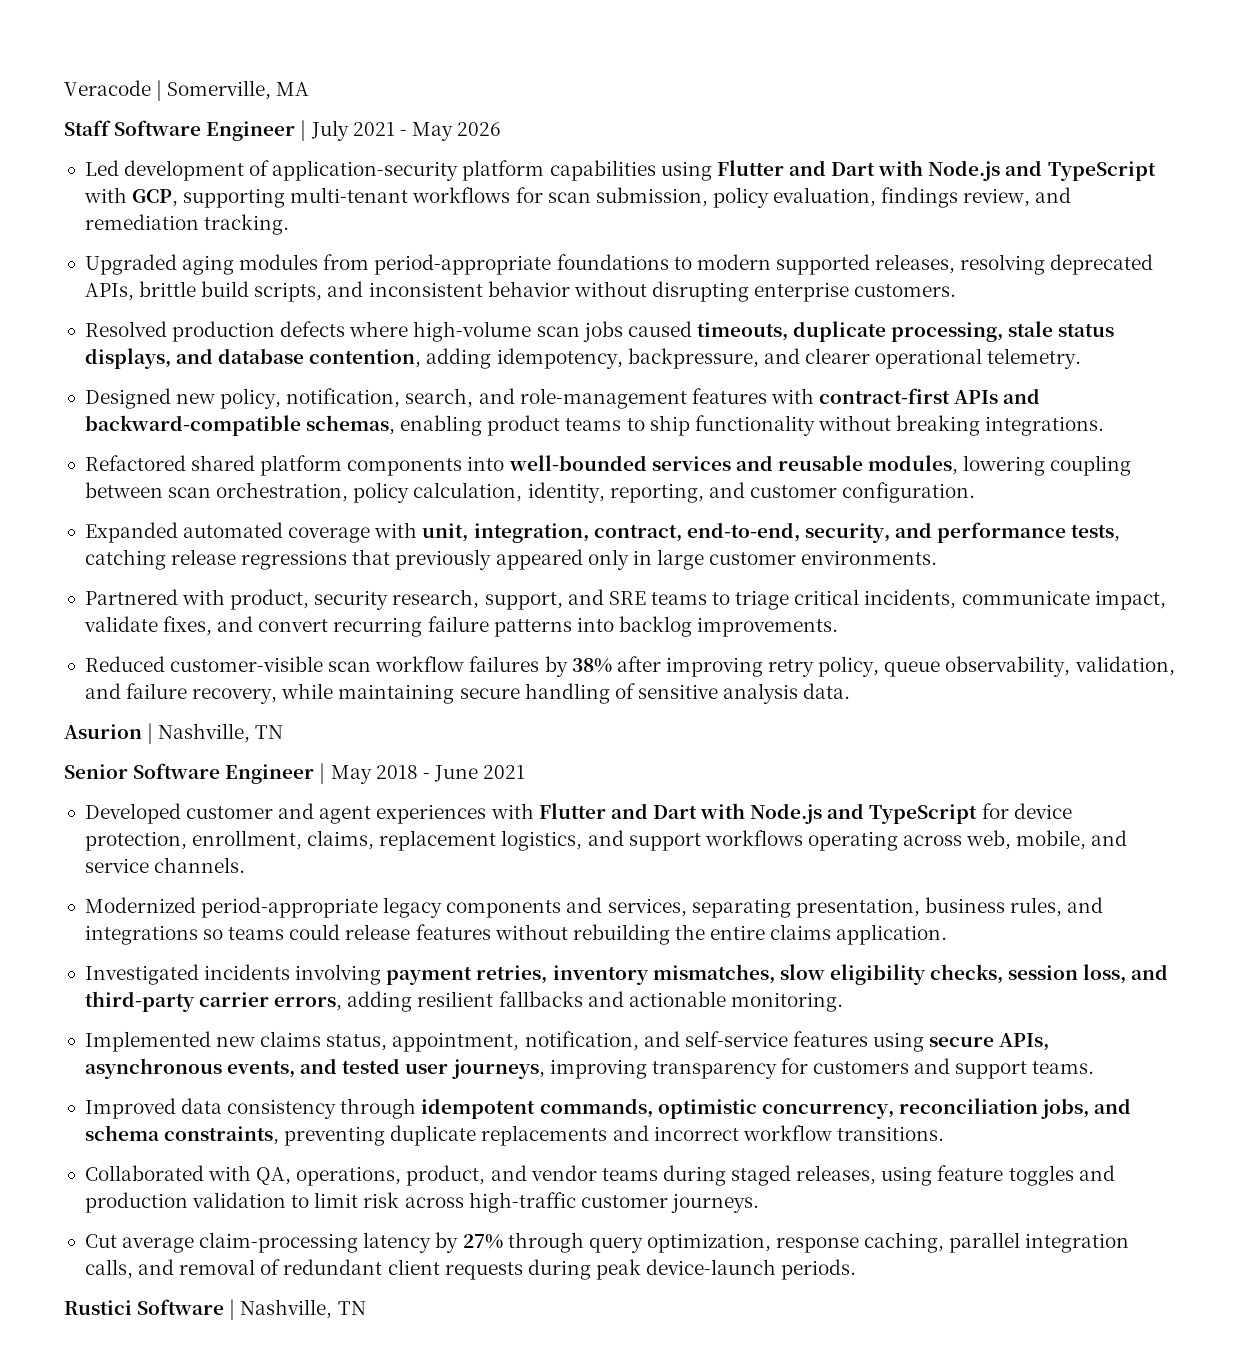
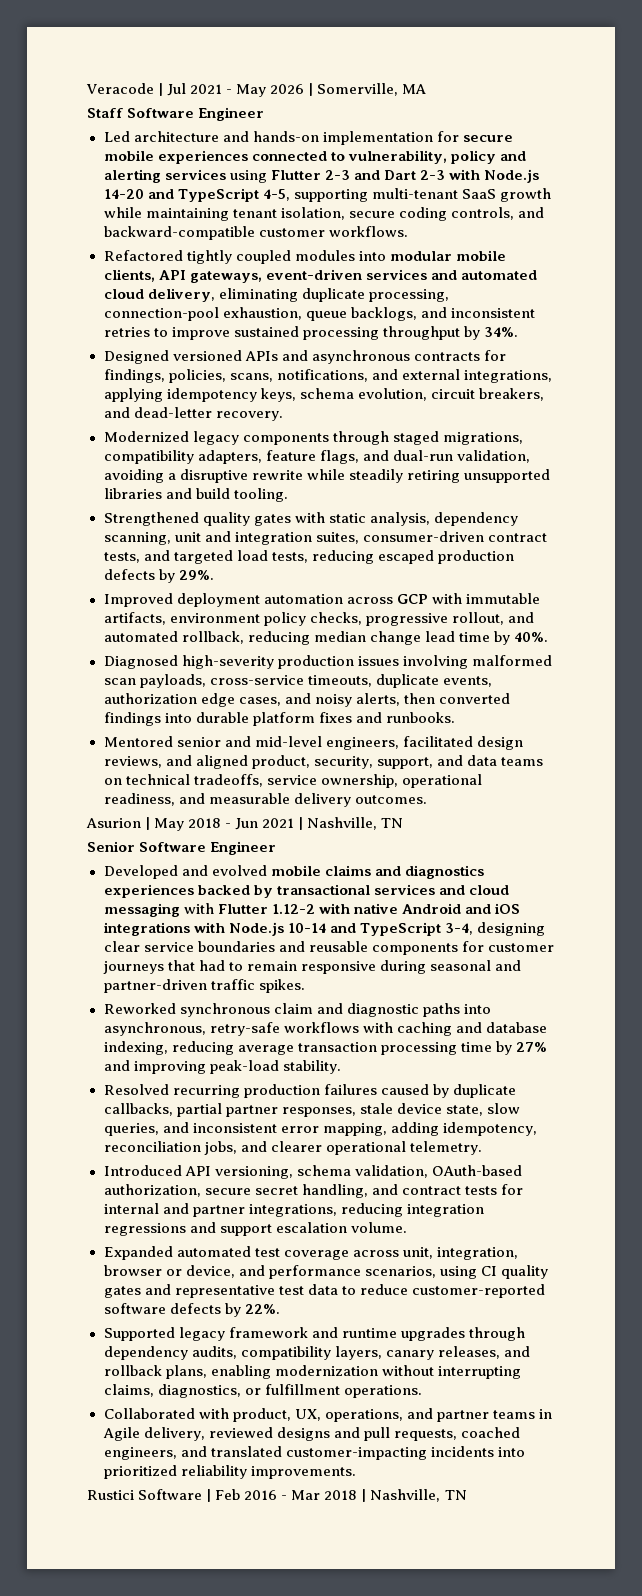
(163, 90) none -> [167,83,314,97] Jul 2021 - May 2026 |
[300,120,502,141] [84,160,656,181] | July 2021 - May 2026 // Led development of application-security platform capabilities -> [103,131,513,145] [103,150,526,164] [103,169,226,183] // Led architecture and hands-on implementation for secure mobile experiences connected to vulnerability, policy and alerting services
[788,160,1156,181] [83,187,1072,208] [84,214,290,235] [84,254,1154,275] [84,281,957,302] [84,321,1115,342] [84,348,1082,369] [84,388,1041,409] [84,415,1105,436] [84,455,1132,476] [84,482,976,503] [84,522,1121,543] [84,549,938,570] [84,589,1166,610] [83,616,839,637] [84,656,1175,677] [84,683,851,704] [64,724,142,739] and Dart with Node.js and TypeScript with GCP, supporting multi-tenant workflows for scan submission, policy evaluation, findings review, and remediation tracking. // Upgraded aging modules from period-appropriate foundations to modern supported releases, resolving deprecated APIs, brittle build scripts, and inconsistent behavior without disrupting enterprise customers. // Resolved production defects where high-volume scan jobs caused timeouts, duplicate processing, stale status displays, and database contention, adding idempotency, backpressure, and clearer operational telemetry. // Designed new policy, notification, search, and role-management features with contract-first APIs and backward-compatible schemas, enabling product teams to ship functionality without breaking integrations. // Refactored shared platform components into well-bounded services and reusable modules, lowering coupling between scan orchestration, policy calculation, identity, reporting, and customer configuration. // Expanded automated coverage with unit, integration, contract, end-to-end, security, and performance tests, catching release regressions that previously appeared only in large customer environments. // Partnered with product, security research, support, and SRE teams to triage critical incidents, communicate impact, validate fixes, and convert recurring failure patterns into backlog improvements. // Reduced customer-visible scan workflow failures by 38% after improving retry policy, queue observability, validation, and failure recovery, while maintaining secure handling of sensitive analysis data. // Asurion -> [324,169,539,183] [103,188,551,202] [103,207,544,221] [103,226,408,240] [103,250,506,264] [103,269,537,283] [103,288,449,302] [103,307,535,321] [103,326,518,340] [103,350,506,364] [103,369,552,383] [103,388,544,402] [103,407,283,421] [103,431,523,445] [103,450,530,464] [103,469,550,483] [103,488,288,502] [103,512,518,526] [103,531,547,545] [103,550,514,564] [103,569,214,583] [103,593,540,607] [103,612,534,626] [103,631,548,645] [103,655,552,669] [103,674,492,688] [103,693,510,707] [103,712,455,726] [103,736,523,750] [103,755,543,769] [103,774,482,788] [103,793,427,807] [86,817,295,831] 2-3 and Dart 2-3 with Node.js 14-20 and TypeScript 4-5, supporting multi-tenant SaaS growth while maintaining tenant isolation, secure coding controls, and backward-compatible customer workflows. // Refactored tightly coupled modules into modular mobile clients, API gateways, event-driven services and automated cloud delivery, eliminating duplicate processing, connection-pool exhaustion, queue backlogs, and inconsistent retries to improve sustained processing throughput by 34%. // Designed versioned APIs and asynchronous contracts for findings, policies, scans, notifications, and external integrations, applying idempotency keys, schema evolution, circuit breakers, and dead-letter recovery. // Modernized legacy components through staged migrations, compatibility adapters, feature flags, and dual-run validation, avoiding a disruptive rewrite while steadily retiring unsupported libraries and build tooling. // Strengthened quality gates with static analysis, dependency scanning, unit and integration suites, consumer-driven contract tests, and targeted load tests, reducing escaped production defects by 29%. // Improved deployment automation across GCP with immutable artifacts, environment policy checks, progressive rollout, and automated rollback, reducing median change lead time by 40%. // Diagnosed high-severity production issues involving malformed scan payloads, cross-service timeouts, duplicate events, authorization edge cases, and noisy alerts, then converted findings into durable platform fixes and runbooks. // Mentored senior and mid-level engineers, facilitated design reviews, and aligned product, security, support, and data teams on technical tradeoffs, service ownership, operational readiness, and measurable delivery outcomes. // Asurion | May 2018 - Jun 2021
[319,763,526,784] [84,803,1072,824] [84,830,1128,851] [84,857,246,873] [84,897,1104,918] [84,924,948,945] [84,964,1169,985] [84,991,843,1012] [84,1031,1050,1052] [84,1058,1095,1079] [84,1098,1132,1119] [84,1125,944,1146] [84,1165,1115,1186] [84,1192,759,1213] [84,1232,1130,1253] [84,1259,857,1280] [64,1299,225,1315] | May 2018 - June 2021 // Developed customer and agent experiences with Flutter and Dart with Node.js and TypeScript for device protection, enrollment, claims, replacement logistics, and support workflows operating across web, mobile, and service channels. // Modernized period-appropriate legacy components and services, separating presentation, business rules, and integrations so teams could release features without rebuilding the entire claims application. // Investigated incidents involving payment retries, inventory mismatches, slow eligibility checks, session loss, and third-party carrier errors, adding resilient fallbacks and actionable monitoring. // Implemented new claims status, appointment, notification, and self-service features using secure APIs, asynchronous events, and tested user journeys, improving transparency for customers and support teams. // Improved data consistency through idempotent commands, optimistic concurrency, reconciliation jobs, and schema constraints, preventing duplicate replacements and incorrect workflow transitions. // Collaborated with QA, operations, product, and vendor teams during staged releases, using feature toggles and production validation to limit risk across high-traffic customer journeys. // Cut average claim-processing latency by 27% through query optimization, response caching, parallel integration calls, and removal of redundant client requests during peak device-launch periods. // Rustici Software -> [103,865,484,879] [103,884,509,898] [103,903,520,917] [103,922,545,936] [103,941,554,955] [102,960,521,974] [103,979,305,993] [103,1003,491,1017] [103,1022,547,1036] [103,1041,547,1055] [103,1060,341,1074] [103,1084,516,1098] [103,1103,520,1117] [103,1122,537,1136] [103,1141,482,1155] [103,1165,522,1179] [103,1184,523,1198] [103,1203,484,1217] [103,1222,407,1236] [103,1246,518,1260] [103,1265,548,1279] [103,1284,545,1298] [103,1303,280,1317] [103,1327,525,1341] [103,1346,530,1360] [103,1365,521,1379] [103,1384,422,1398] [103,1408,552,1422] [102,1427,520,1441] [103,1446,525,1460] [103,1465,356,1479] [87,1489,358,1502] // Developed and evolved mobile claims and diagnostics experiences backed by transactional services and cloud messaging with Flutter 1.12-2 with native Android and iOS integrations with Node.js 10-14 and TypeScript 3-4, designing clear service boundaries and reusable components for customer journeys that had to remain responsive during seasonal and partner-driven traffic spikes. // Reworked synchronous claim and diagnostic paths into asynchronous, retry-safe workflows with caching and database indexing, reducing average transaction processing time by 27% and improving peak-load stability. // Resolved recurring production failures caused by duplicate callbacks, partial partner responses, stale device state, slow queries, and inconsistent error mapping, adding idempotency, reconciliation jobs, and clearer operational telemetry. // Introduced API versioning, schema validation, OAuth-based authorization, secure secret handling, and contract tests for internal and partner integrations, reducing integration regressions and support escalation volume. // Expanded automated test coverage across unit, integration, browser or device, and performance scenarios, using CI quality gates and representative test data to reduce customer-reported software defects by 22%. // Supported legacy framework and runtime upgrades through dependency audits, compatibility layers, canary releases, and rollback plans, enabling modernization without interrupting claims, diagnostics, or fulfillment operations. // Collaborated with product, UX, operations, and partner teams in Agile delivery, reviewed designs and pull requests, coached engineers, and translated customer-impacting incidents into prioritized reliability improvements. // Rustici Software | Feb 2016 - Mar 2018

